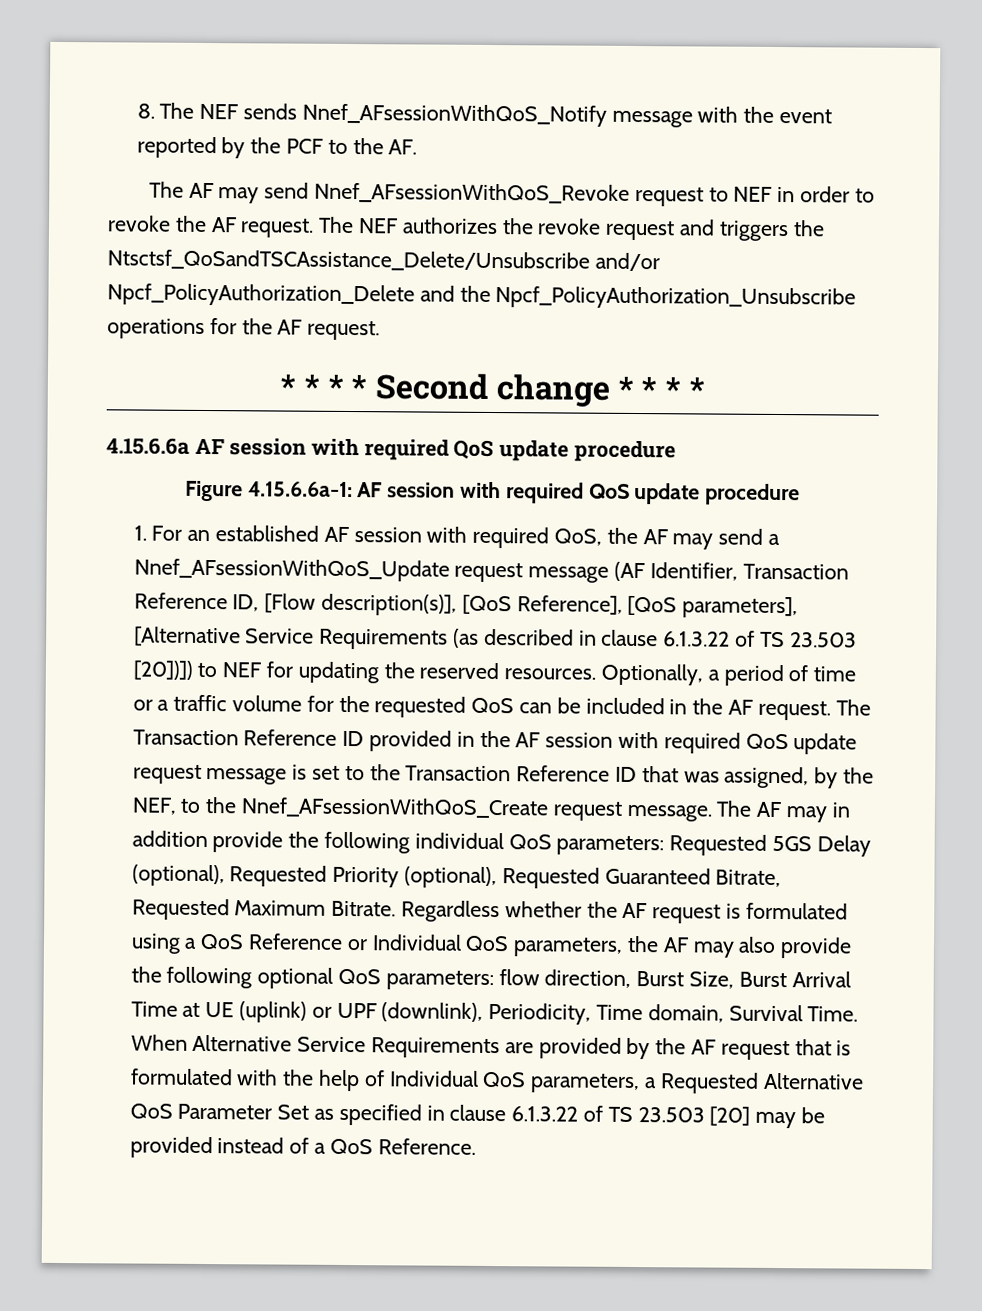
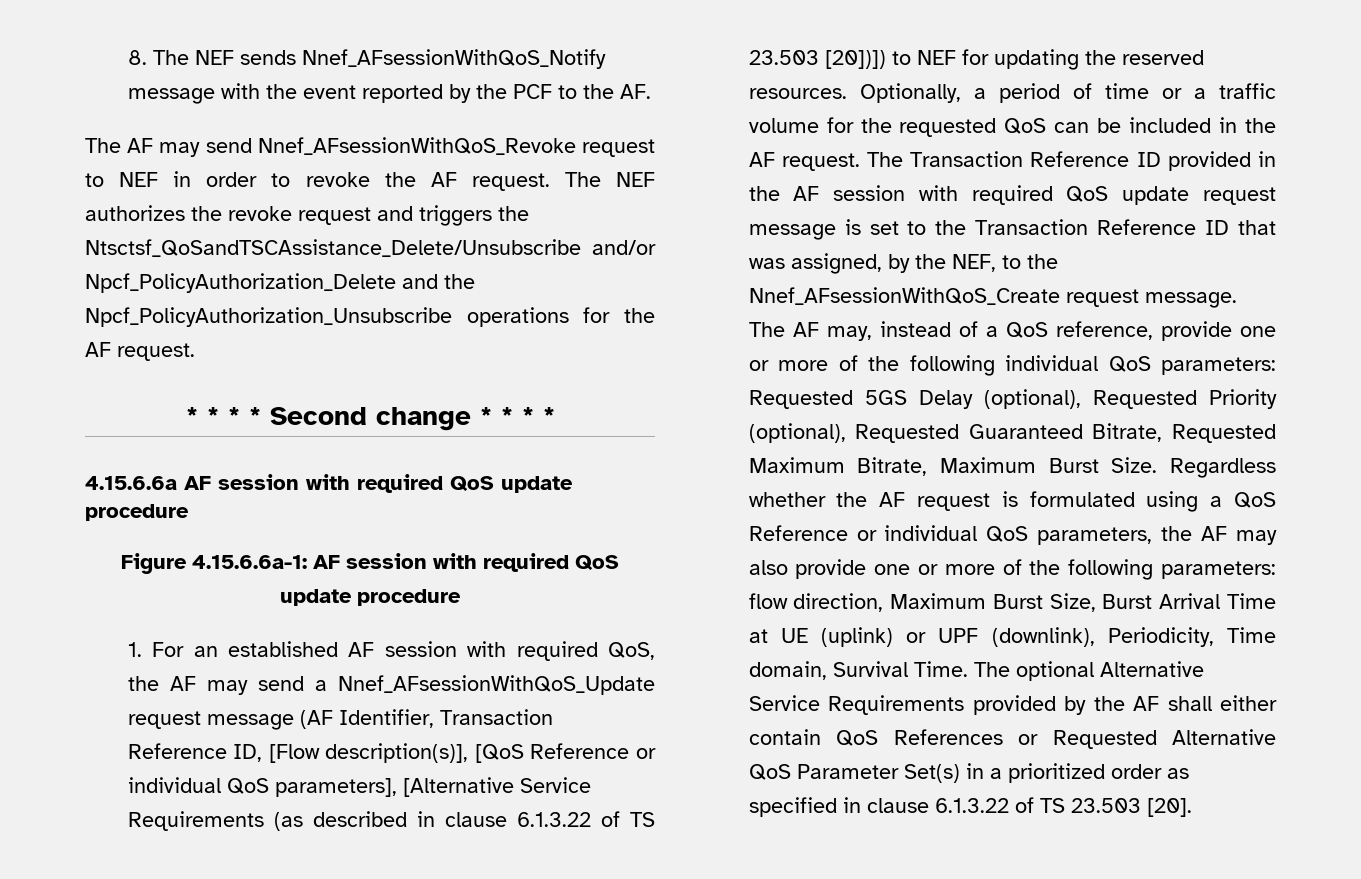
[516,595,678,616] Reference], [QoS -> [530,743,656,759] [127,777,269,794] Reference or individual QoS
[785,802,850,823] [131,830,284,853] may in addition provide -> [826,321,1276,341] [748,355,858,371] may, instead of a QoS reference, provide one or more of
[331,900,397,917] Bitrate. -> [857,457,1158,476] Bitrate, Maximum Burst Size.
[371,934,462,951] Individual -> [884,525,978,541] individual
[130,966,381,989] the following optional QoS -> [874,559,1154,580] one or more of the following
(632, 978) none -> [890,593,987,609] Maximum
[130,1034,188,1051] When -> [973,661,1094,681] The optional
[504,1042,534,1054] are -> (965, 705) none
[720,1039,852,1061] [129,1068,864,1094] [129,1103,310,1120] request that is formulated with the help of Individual QoS parameters, a Requested Alternative QoS Parameter Set -> [1167,695,1277,711] [748,729,1276,749] [748,763,1162,783] shall either contain QoS References or Requested Alternative QoS Parameter Set(s) in a prioritized order
[709,1106,826,1129] [129,1136,476,1159] [20] may be provided instead of a QoS Reference. -> [1146,798,1192,817] [20].

